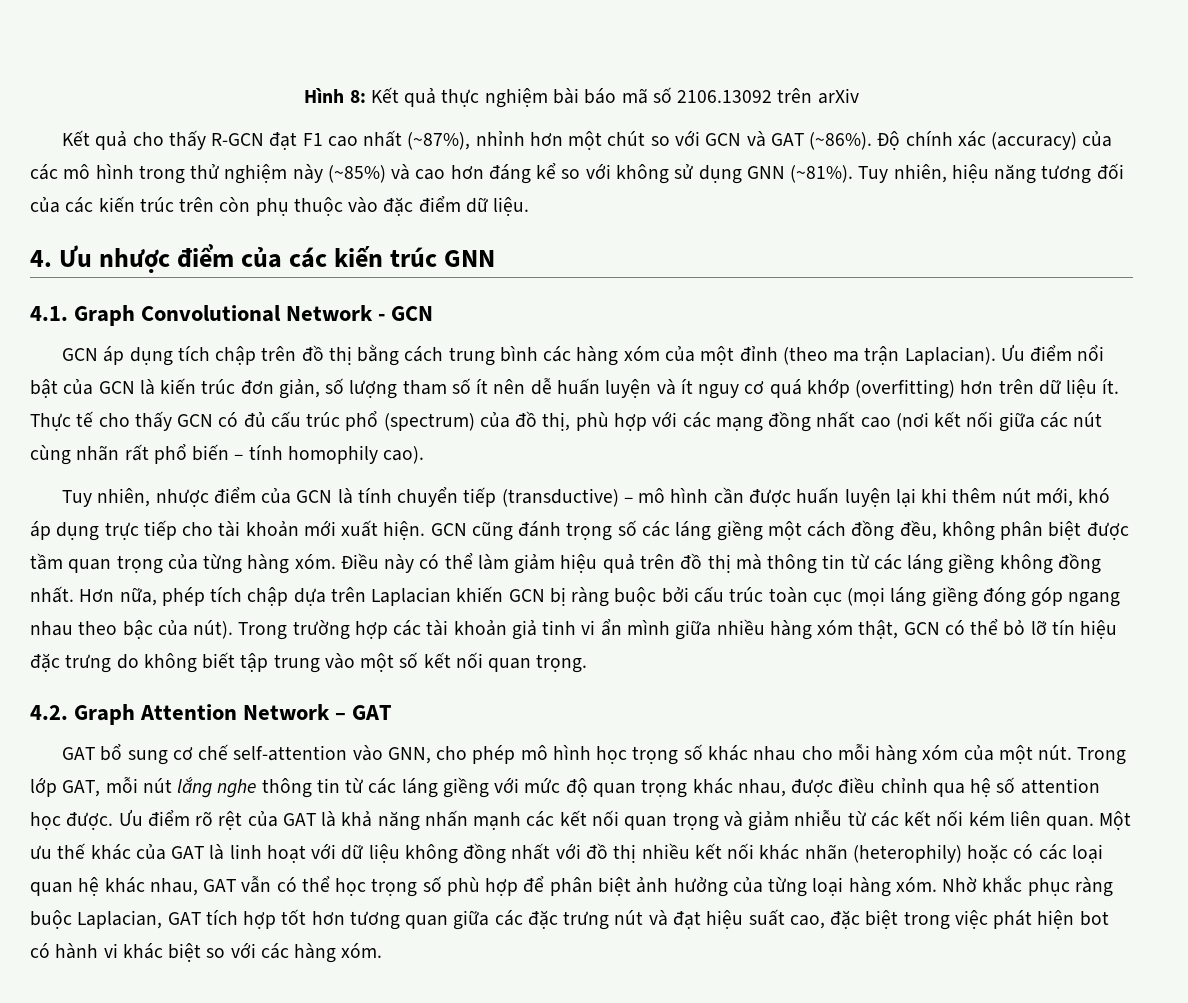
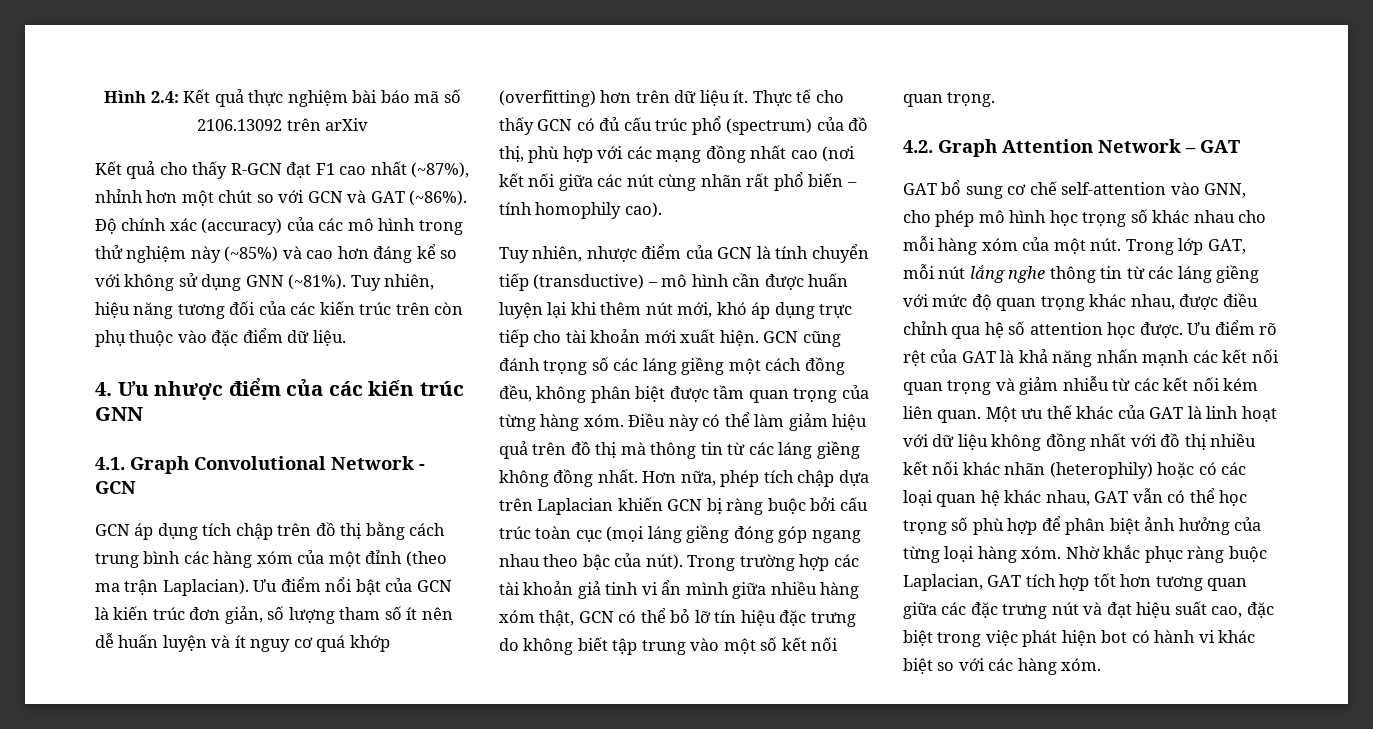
[349,90,366,103] 8: -> [150,91,179,103] 2.4:

